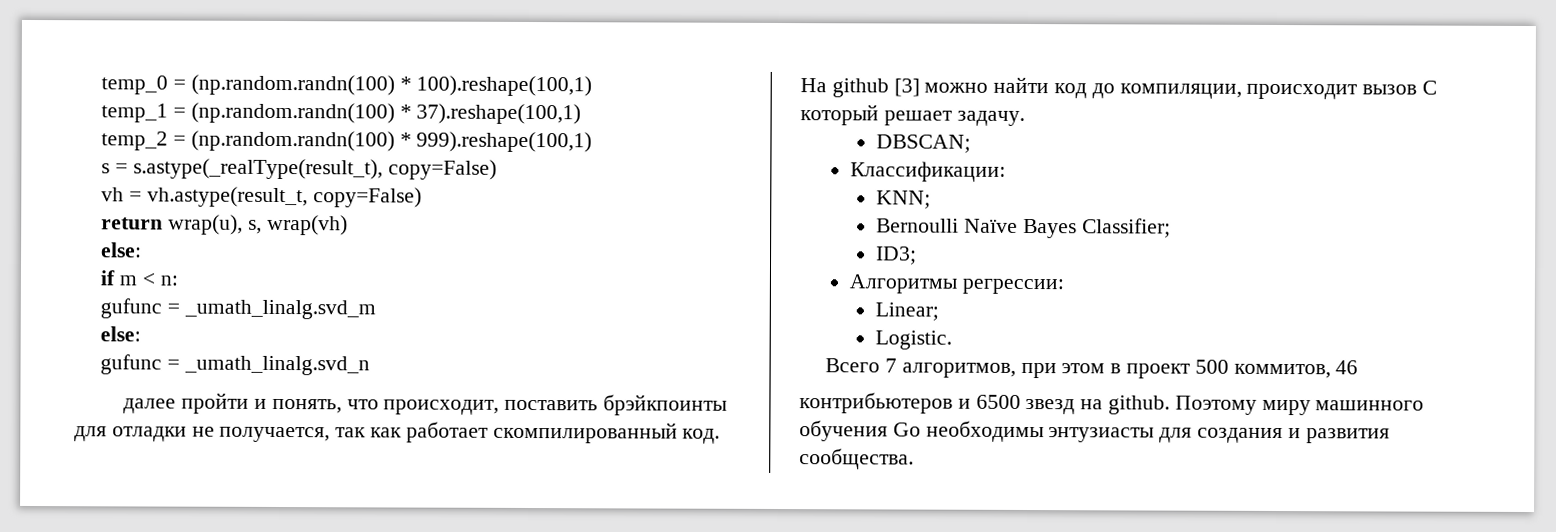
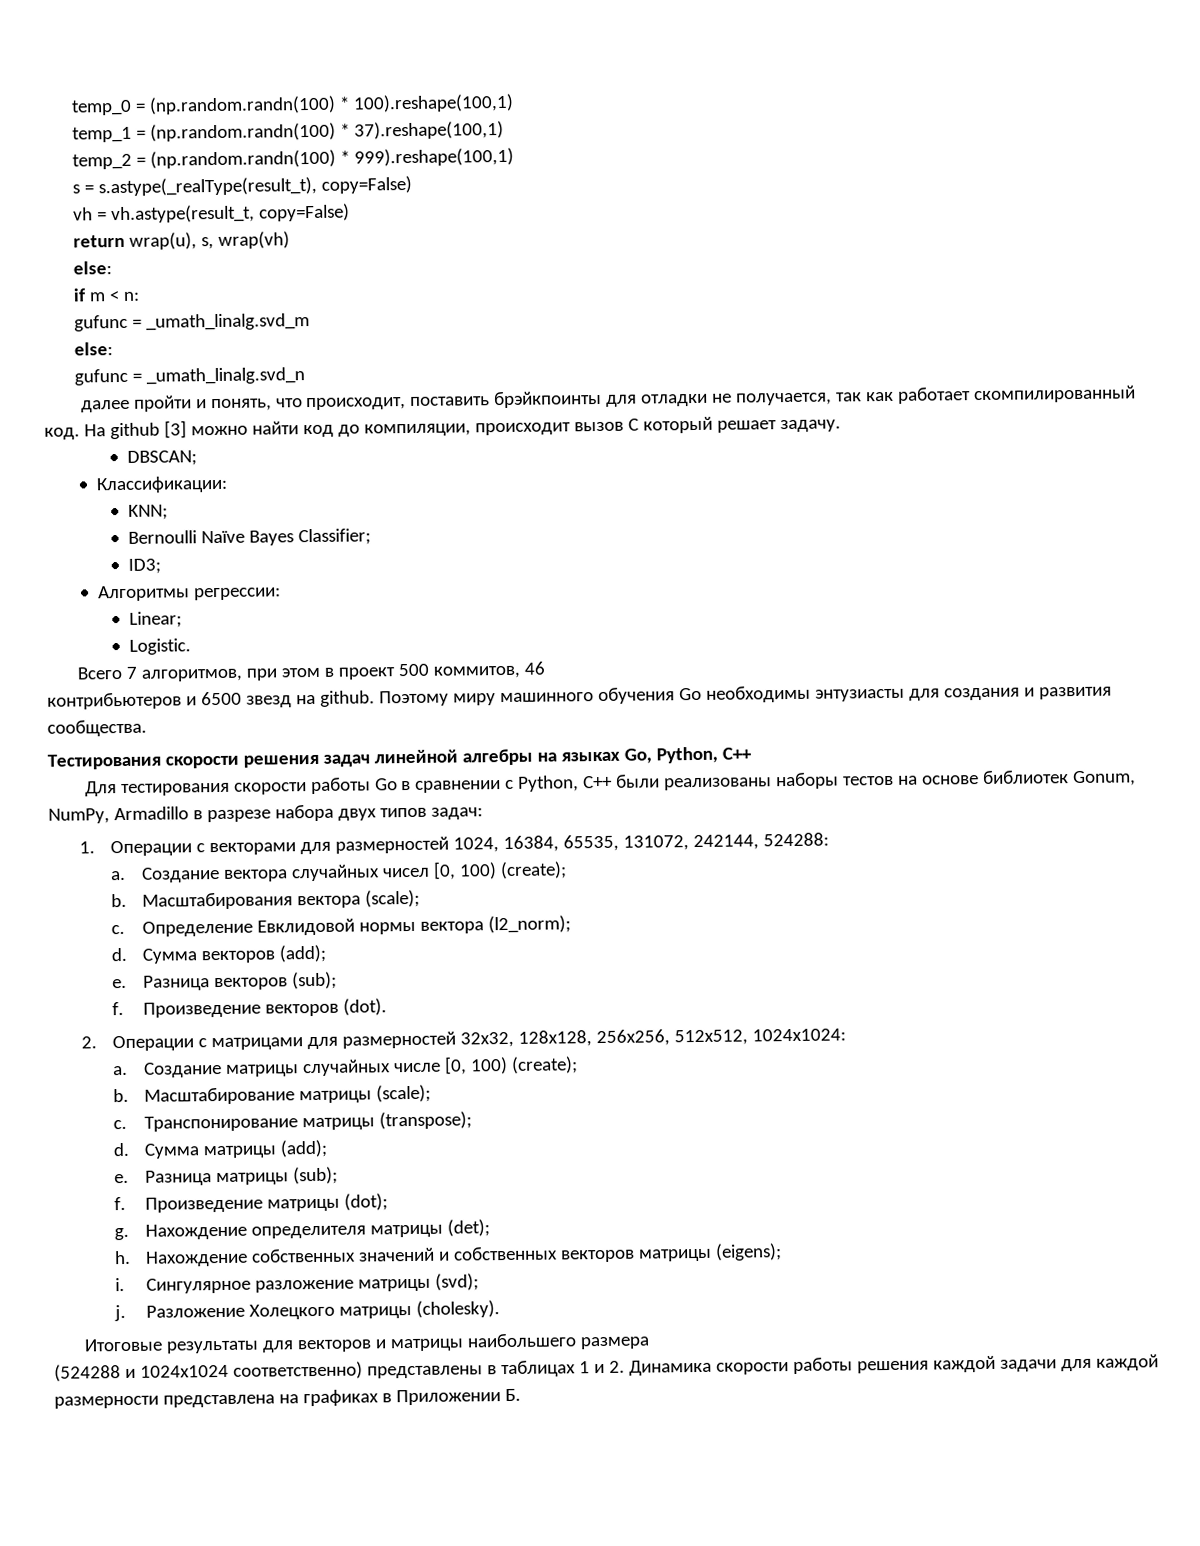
(914, 459) none -> [47,746,752,770] [84,770,1137,797] [48,804,483,824] [79,832,830,857] [111,861,568,883] [111,889,421,910] [111,915,572,937] [111,944,327,964] [112,971,338,991] [112,998,388,1018] [81,1028,847,1052] [113,1056,579,1078] [113,1084,432,1105] [113,1111,473,1132] [113,1139,329,1159] [114,1166,339,1186] [114,1193,389,1213] [114,1219,491,1241] [114,1243,783,1267] [115,1273,480,1294] [114,1300,501,1322] [84,1333,651,1354] [54,1354,1159,1382] [54,1388,521,1409] // Тестирования скорости решения задач линейной алгебры на языках Go, Python, C++ // Для тестирования скорости работы Go в сравнении с Python, C++ были реализованы наборы тестов на основе библиотек Gonum, NumPy, Armadillo в разрезе набора двух типов задач: // 1. Операции с векторами для размерностей 1024, 16384, 65535, 131072, 242144, 524288: // a. Создание вектора случайных чисел [0, 100) (create); // b. Масштабирования вектора (scale); // c. Определение Евклидовой нормы вектора (l2_norm); // d. Сумма векторов (add); // e. Разница векторов (sub); // f. Произведение векторов (dot). // 2. Операции с матрицами для размерностей 32х32, 128х128, 256х256, 512х512, 1024х1024: // a. Создание матрицы случайных числе [0, 100) (create); // b. Масштабирование матрицы (scale); // c. Транспонирование матрицы (transpose); // d. Сумма матрицы (add); // e. Разница матрицы (sub); // f. Произведение матрицы (dot); // g. Нахождение определителя матрицы (det); // h. Нахождение собственных значений и собственных векторов матрицы (eigens); // i. Сингулярное разложение матрицы (svd); // j. Разложение Холецкого матрицы (cholesky). // Итоговые результаты для векторов и матрицы наибольшего размера // (524288 и 1024х1024 соответственно) представлены в таблицах 1 и 2. Динамика скорости работы решения каждой задачи для каждой размерности представлена на графиках в Приложении Б.

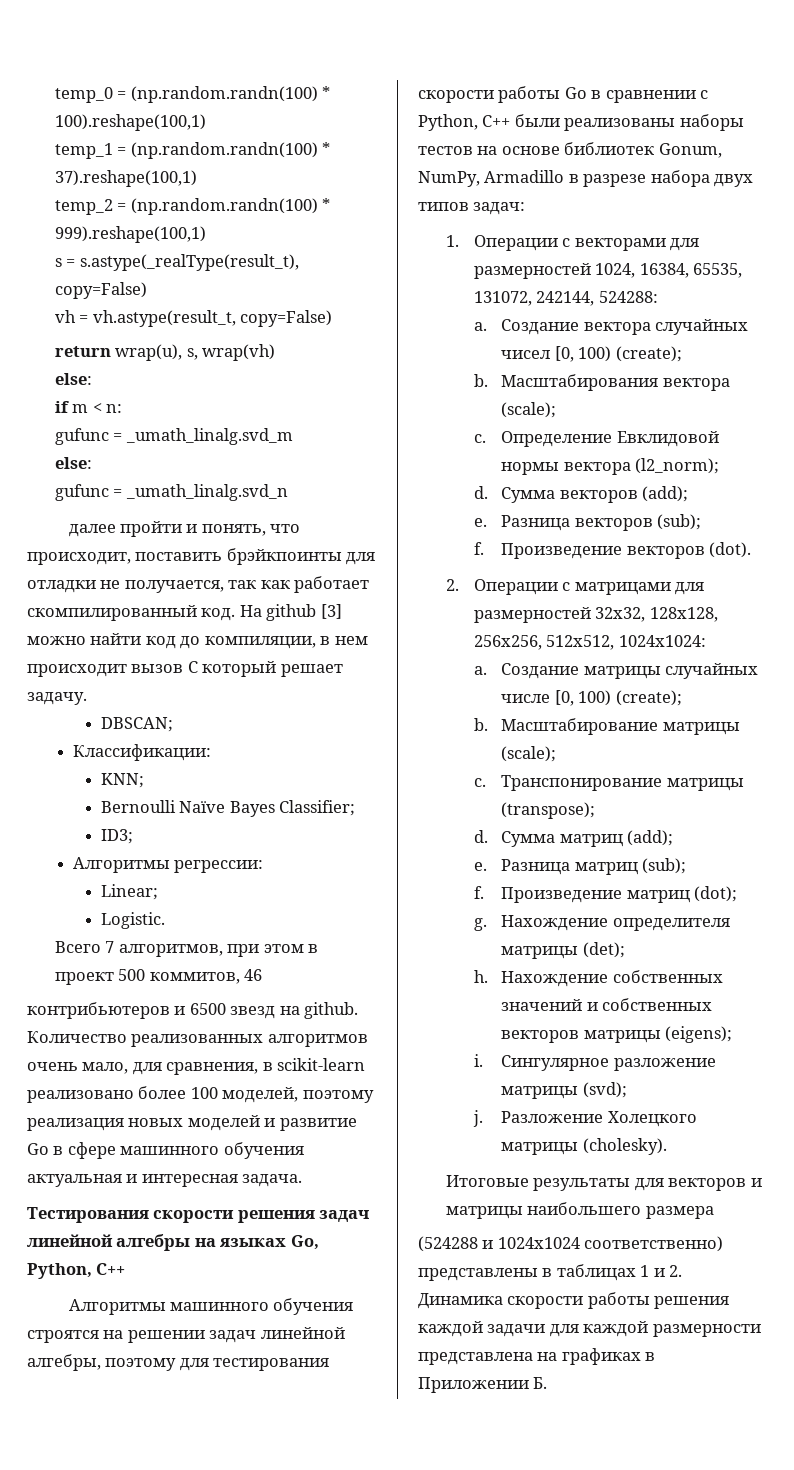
(471, 430) none -> [320,636,368,645] в нем
[378,685,1112,707] [47,719,147,737] Поэтому миру машинного обучения Go необходимы энтузиасты для создания и развития сообщества. -> [27,1031,368,1047] [27,1058,366,1075] [27,1086,374,1103] [27,1115,357,1131] [27,1142,304,1159] [27,1174,303,1187] Количество реализованных алгоритмов очень мало, для сравнения, в scikit-learn реализовано более 100 моделей, поэтому реализация новых моделей и развитие Go в сфере машинного обучения актуальная и интересная задача.
[84,781,117,797] Для -> [68,1298,354,1315] [27,1327,345,1343] [27,1354,209,1371] Алгоритмы машинного обучения строятся на решении задач линейной алгебры, поэтому для
[203,1139,329,1159] [114,1166,339,1186] [114,1196,341,1213] матрицы (add); // e. Разница матрицы (sub); // f. Произведение матрицы -> [559,830,674,847] [473,858,687,875] [473,886,690,903] матриц (add); // e. Разница матриц (sub); // f. Произведение матриц

